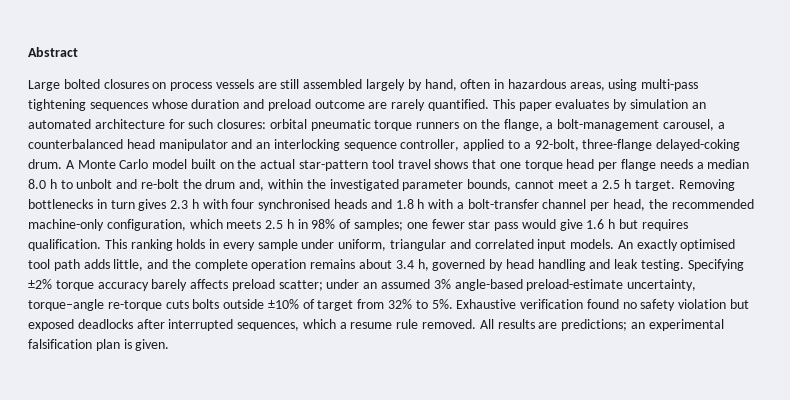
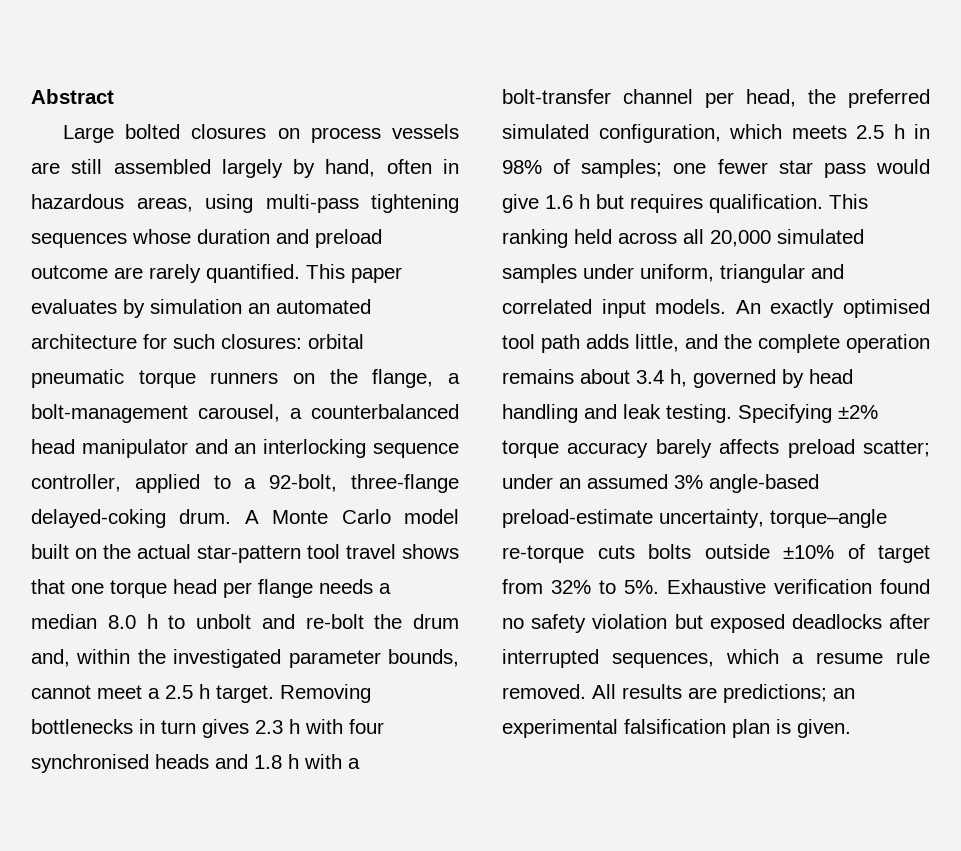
[671,199,754,209] [28,219,104,231] recommended machine-only -> [848,89,930,108] [502,124,589,139] preferred simulated
[176,239,298,251] holds in every sample -> [574,229,864,247] [502,264,577,283] held across all 20,000 simulated samples

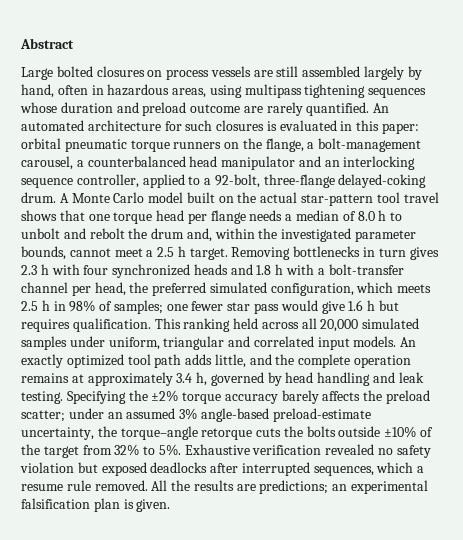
[265,194,359,213] multi-pass -> [244,84,302,98] multipass
[306,264,402,283] [31,299,371,318] [31,334,302,349] This paper evaluates by simulation an automated architecture for such closures: -> [373,103,390,113] [21,120,420,134] An automated architecture for such closures is evaluated in this paper:
(97, 621) none -> [342,211,356,221] of
[305,614,364,629] re-bolt -> [89,228,125,239] rebolt
[31,754,149,773] synchronised -> [112,264,191,278] synchronized
[843,299,930,318] optimised -> [66,354,124,368] optimized
[580,369,630,384] about -> [71,372,173,386] at approximately
(832, 413) none -> [128,390,148,401] the
(780, 446) none -> [363,390,383,401] the
[770,509,887,528] [502,545,635,563] torque–angle re-torque cuts -> [97,426,303,440] the torque–angle retorque cuts the
(865, 551) none -> [21,444,40,455] the
[880,579,930,594] found -> [325,444,375,455] revealed
(616, 691) none -> [171,480,191,491] the

